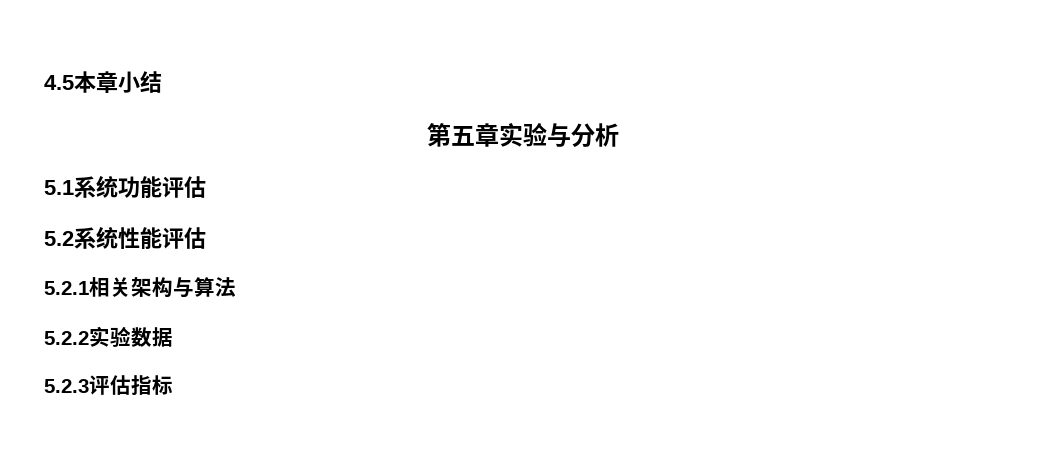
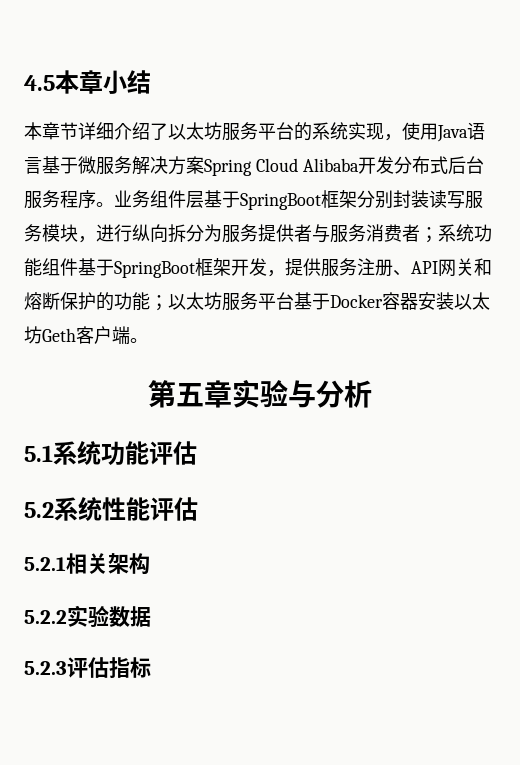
(162, 82) none -> [24,122,485,142] [24,156,484,176] [24,190,483,210] [24,224,492,243] [24,258,492,278] [24,292,490,311] [24,326,148,344] // 本章节详细介绍了以太坊服务平台的系统实现，使用Java语言基于微服务解决方案Spring Cloud Alibaba开发分布式后台服务程序。业务组件层基于SpringBoot框架分别封装读写服务模块，进行纵向拆分为服务提供者与服务消费者；系统功能组件基于SpringBoot框架开发，提供服务注册、API网关和熔断保护的功能；以太坊服务平台基于Docker容器安装以太坊Geth客户端。
[173,277,236,298] 与算法 -> (150, 564) none

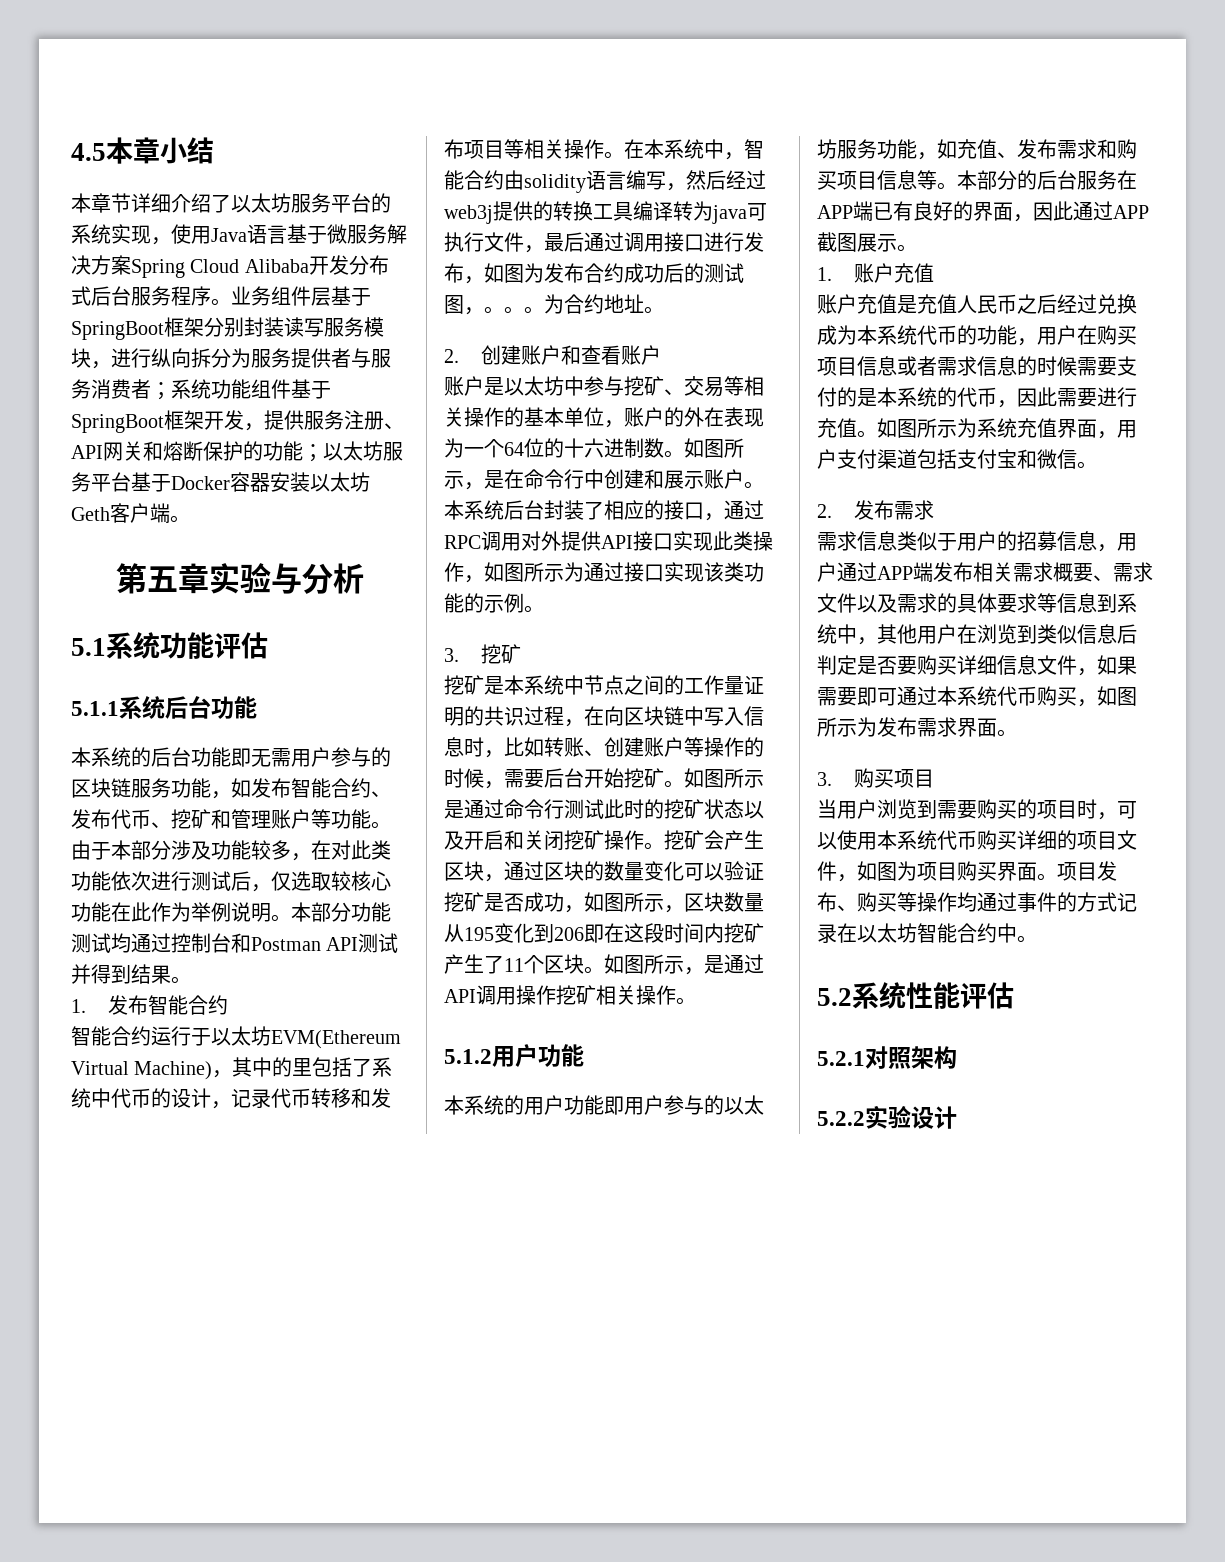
(197, 453) none -> [71,696,257,719] [71,747,391,767] [71,778,391,799] [71,809,391,829] [71,840,391,861] [71,871,391,892] [71,902,391,922] [71,933,399,953] [71,964,191,984] [71,995,229,1015] [71,1026,401,1049] [71,1057,393,1080] [71,1088,391,1109] [444,139,764,160] [444,170,766,193] [444,201,767,224] [444,232,764,253] [444,263,744,284] [444,294,664,315] [444,345,662,365] [444,376,764,397] [444,407,764,428] [444,438,744,458] [444,469,764,490] [444,500,764,521] [444,531,773,551] [444,562,764,583] [444,593,544,613] [444,644,522,664] [444,675,764,695] [444,706,764,727] [444,737,764,758] [444,768,764,789] [444,799,764,819] [444,830,764,851] [444,861,764,882] [444,892,764,913] [444,923,764,943] [444,954,764,975] [444,985,696,1005] [444,1044,584,1067] [444,1095,764,1115] [817,139,1137,160] [817,170,1137,190] [817,201,1149,222] [817,232,917,252] [817,263,935,283] [817,294,1137,314] [817,325,1137,346] [817,356,1137,376] [817,387,1137,408] [817,418,1137,439] [817,449,1097,469] [817,500,935,520] [817,531,1137,552] [817,562,1153,582] [817,593,1137,613] [817,624,1137,645] [817,655,1137,676] [817,686,1137,707] [817,717,1017,737] [817,768,935,788] [817,799,1137,820] [817,830,1137,850] [817,861,1117,882] [817,892,1137,912] [817,923,1037,943] // 5.1.1系统后台功能 // 本系统的后台功能即无需用户参与的区块链服务功能，如发布智能合约、发布代币、挖矿和管理账户等功能。由于本部分涉及功能较多，在对此类功能依次进行测试后，仅选取较核心功能在此作为举例说明。本部分功能测试均通过控制台和Postman API测试并得到结果。 // 1.发布智能合约 // 智能合约运行于以太坊EVM(Ethereum Virtual Machine)，其中的里包括了系统中代币的设计，记录代币转移和发布项目等相关操作。在本系统中，智能合约由solidity语言编写，然后经过web3j提供的转换工具编译转为java可执行文件，最后通过调用接口进行发布，如图为发布合约成功后的测试图，。。。为合约地址。 // 2.创建账户和查看账户 // 账户是以太坊中参与挖矿、交易等相关操作的基本单位，账户的外在表现为一个64位的十六进制数。如图所示，是在命令行中创建和展示账户。本系统后台封装了相应的接口，通过RPC调用对外提供API接口实现此类操作，如图所示为通过接口实现该类功能的示例。 // 3.挖矿 // 挖矿是本系统中节点之间的工作量证明的共识过程，在向区块链中写入信息时，比如转账、创建账户等操作的时候，需要后台开始挖矿。如图所示是通过命令行测试此时的挖矿状态以及开启和关闭挖矿操作。挖矿会产生区块，通过区块的数量变化可以验证挖矿是否成功，如图所示，区块数量从195变化到206即在这段时间内挖矿产生了11个区块。如图所示，是通过API调用操作挖矿相关操作。 // 5.1.2用户功能 // 本系统的用户功能即用户参与的以太坊服务功能，如充值、发布需求和购买项目信息等。本部分的后台服务在APP端已有良好的界面，因此通过APP截图展示。 // 1.账户充值 // 账户充值是充值人民币之后经过兑换成为本系统代币的功能，用户在购买项目信息或者需求信息的时候需要支付的是本系统的代币，因此需要进行充值。如图所示为系统充值界面，用户支付渠道包括支付宝和微信。 // 2.发布需求 // 需求信息类似于用户的招募信息，用户通过APP端发布相关需求概要、需求文件以及需求的具体要求等信息到系统中，其他用户在浏览到类似信息后判定是否要购买详细信息文件，如果需要即可通过本系统代币购买，如图所示为发布需求界面。 // 3.购买项目 // 当用户浏览到需要购买的项目时，可以使用本系统代币购买详细的项目文件，如图为项目购买界面。项目发布、购买等操作均通过事件的方式记录在以太坊智能合约中。
[66,553,108,574] 相关 -> [865,1046,911,1069] 对照
[109,606,151,627] [24,657,151,678] 数据 // 5.2.3评估指标 -> [911,1106,957,1129] 设计

